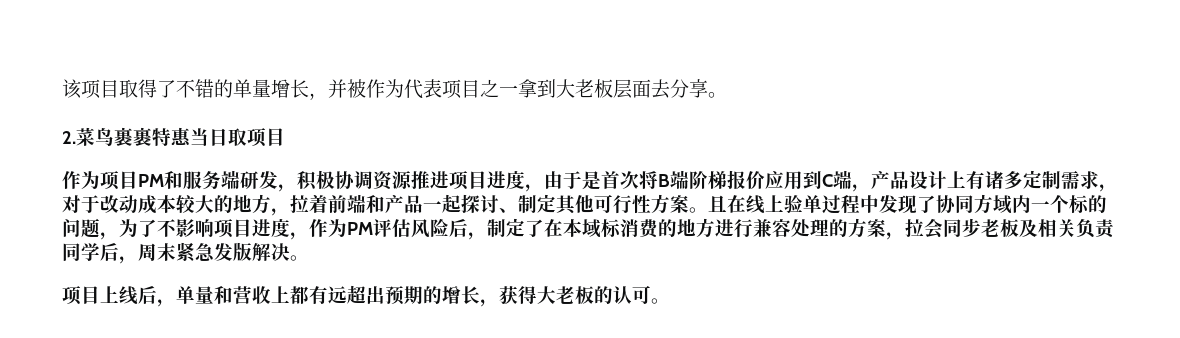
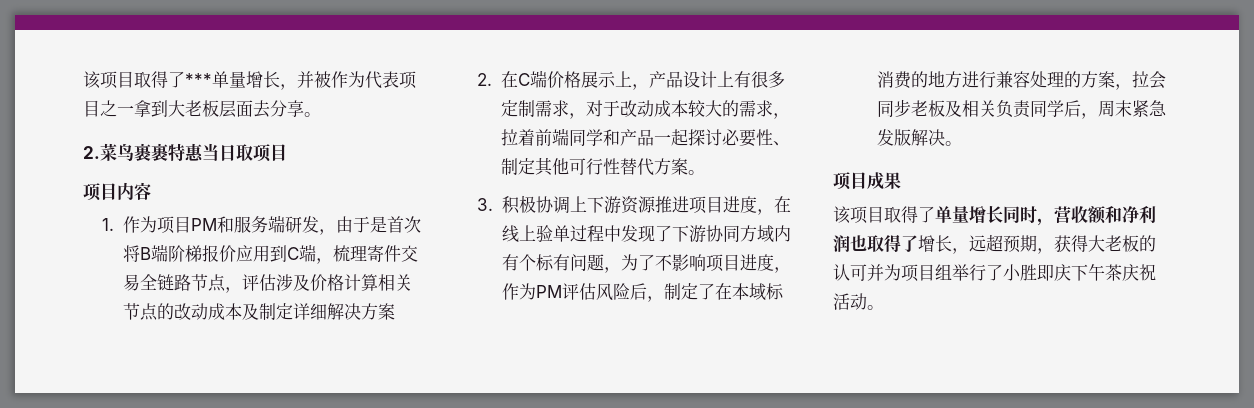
[62,79,233,99] 该项目取得了不错的 -> [83,71,212,89] 该项目取得了***
(285, 137) none -> [83,182,151,201] [102,218,115,231] 项目内容 // 1.
[297,170,544,192] 积极协调资源推进项目进度， -> (336, 232) none
(871, 188) none -> [332,245,418,262] [122,274,412,293] [122,303,395,321] [477,70,649,90] 梳理寄件交易全链路节点，评估涉及价格计算相关节点的改动成本及制定详细解决方案 // 2.在C端价格展示上，
[985,171,1004,189] 诸 -> [750,71,768,88] 很
[233,194,271,214] 地方 -> [738,100,773,117] 需求
(366, 203) none -> [568,129,603,146] 同学
(499, 204) none -> [721,129,773,147] 必要性
(651, 204) none -> [619,158,654,176] 替代
[708,195,727,212] 且 -> [477,195,774,215] // 3.积极协调上下游资源推进项目进度，
(936, 204) none -> [671,225,706,243] 下游
[1031,195,1107,214] 一个标的 -> [501,254,570,271] 有个标有
[100,285,480,307] 上线后，单量和营收上都有远超出预期的增长 -> [867,172,901,190] [833,206,1156,226] [833,234,1037,254] 成果 // 该项目取得了单量增长同时，营收额和净利润也取得了增长，远超预期
(651, 294) none -> [867,264,1156,282] [833,293,867,310] 并为项目组举行了小胜即庆下午茶庆祝活动

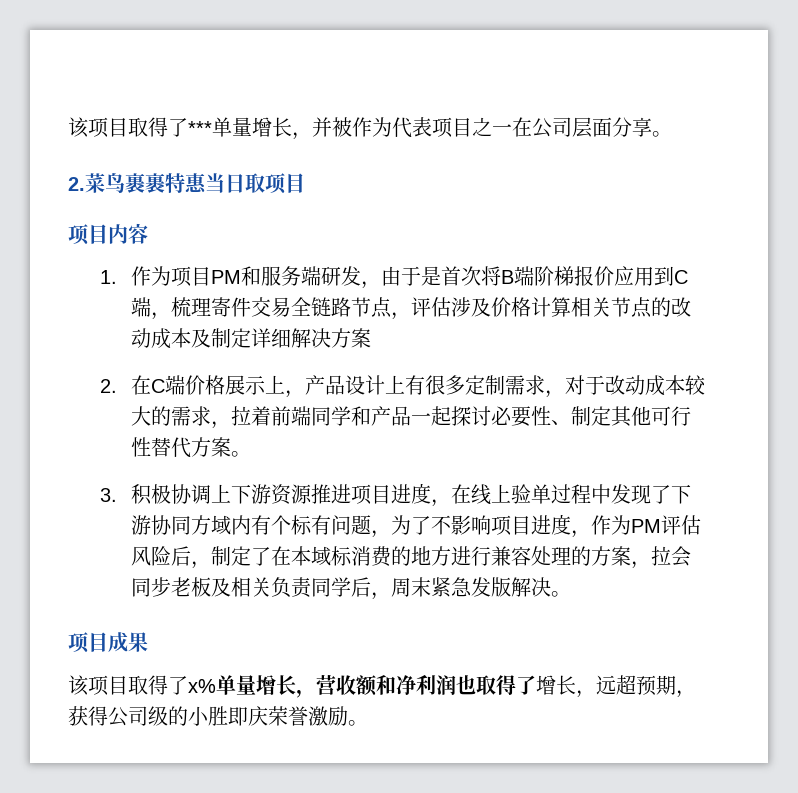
[134,100,270,118] 拿到大老板层面去 -> [512,117,612,138] 在公司层面
[935,206,1037,224] 单量增长同时 -> [188,675,296,695] x%单量增长
[1088,235,1156,252] [833,264,1156,282] [833,293,867,310] 大老板的认可并为项目组举行了小胜即庆下午茶庆祝活动 -> [108,706,348,727] 公司级的小胜即庆荣誉激励

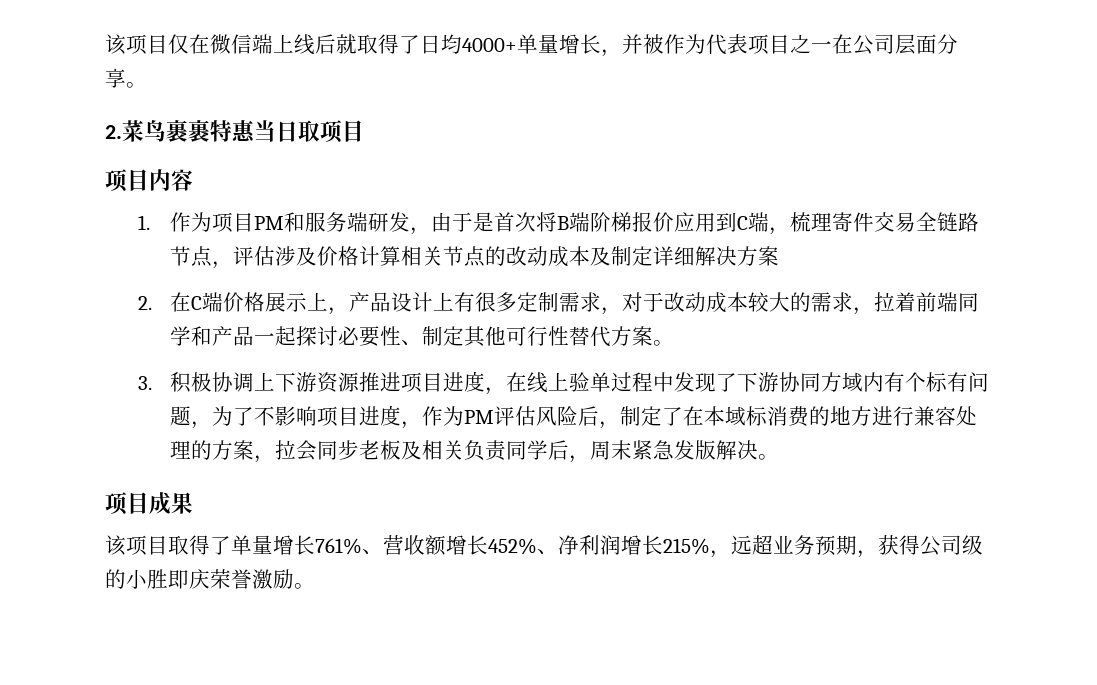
[68,117,212,138] 该项目取得了*** -> [105,34,517,55] 该项目仅在微信端上线后就取得了日均4000+
[188,674,636,698] x%单量增长，营收额和净利润也取得了增长，远超 -> [231,535,815,558] 单量增长761%、营收额增长452%、净利润增长215%，远超业务

